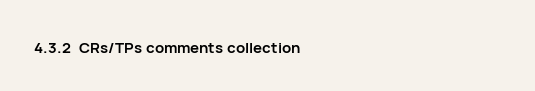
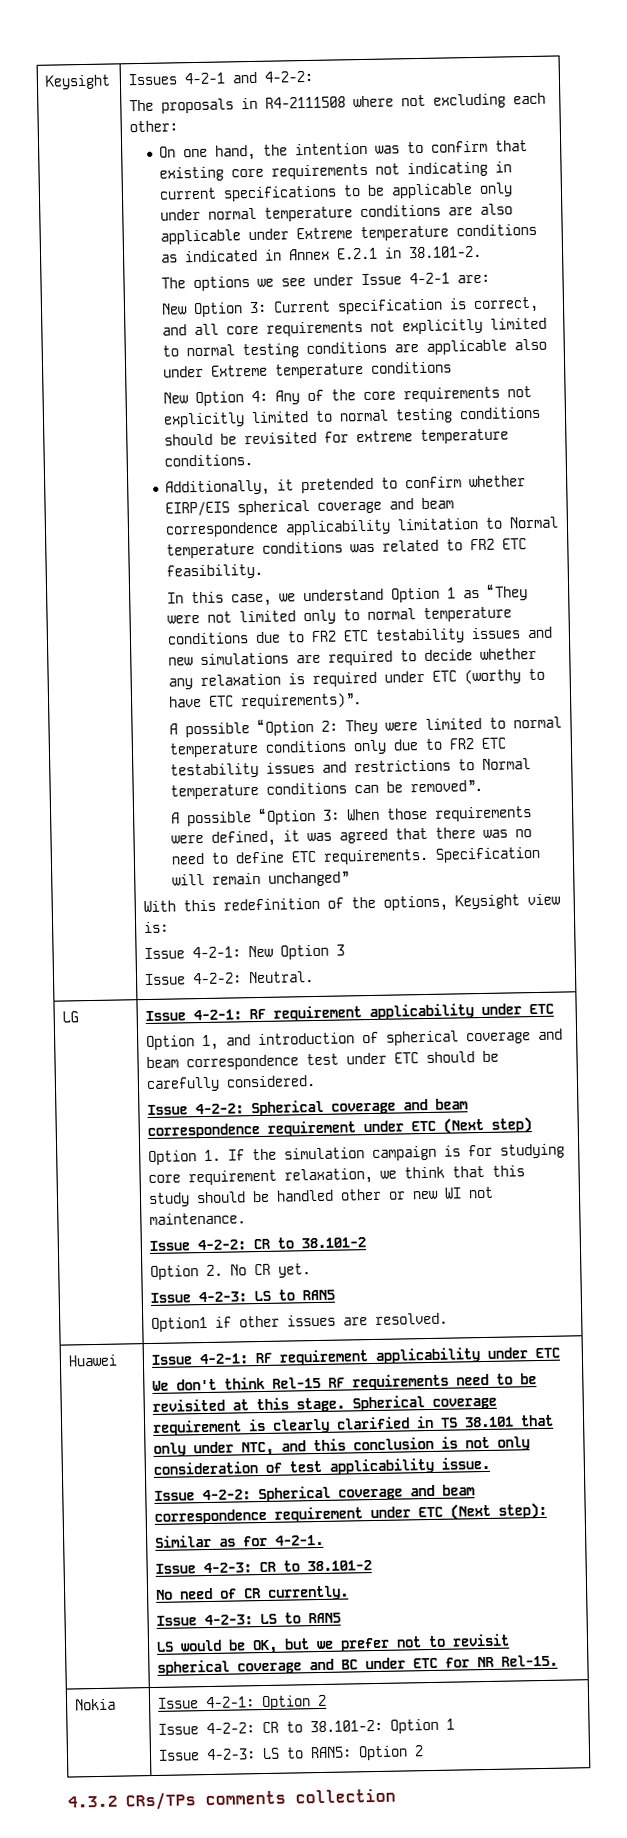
(34, 48) none -> [45,74,112,90] [128,70,314,86] [129,92,547,114] [129,120,179,133] [159,140,529,161] [159,161,513,182] [159,182,514,202] [160,203,514,222] [160,223,538,245] [161,245,483,263] [160,272,490,292] [160,296,539,318] [161,317,547,337] [161,338,547,359] [162,361,452,379] [162,385,532,407] [162,406,541,428] [163,428,509,446] [163,454,253,467] [165,475,527,497] [165,497,455,517] [165,516,560,538] [166,538,528,559] [166,563,264,580] [166,583,528,607] [166,606,512,625] [166,626,552,645] [167,647,537,666] [167,668,545,690] [167,692,362,710] [168,716,562,738] [168,737,506,758] [169,758,531,779] [169,779,483,800] [170,806,532,827] [170,827,532,847] [170,846,540,865] [171,871,349,887] [143,893,562,913] [144,921,170,934] [144,944,346,960] [144,971,315,986] [62,1011,80,1023] [145,1003,555,1022] [146,1028,564,1051] [146,1050,500,1071] [146,1074,317,1093] [147,1098,469,1117] [147,1117,533,1140] [148,1143,566,1166] [148,1165,526,1186] [148,1186,495,1208] [149,1212,247,1225] [149,1237,367,1251] [150,1263,312,1280] [150,1289,336,1303] [151,1312,449,1332] [68,1354,118,1367] [151,1347,561,1366] [152,1373,538,1391] [152,1395,498,1413] [152,1414,555,1436] [153,1436,531,1457] [153,1456,491,1475] [154,1484,476,1503] [154,1502,548,1525] [155,1534,325,1548] [155,1560,373,1574] [156,1585,350,1601] [156,1612,342,1626] [156,1633,511,1655] [157,1654,559,1676] [74,1698,117,1711] [157,1694,328,1711] [158,1718,456,1735] [158,1745,425,1761] Keysight | Issues 4-2-1 and 4-2-2: // The proposals in R4-2111508 where not excluding each other: // On one hand, the intention was to confirm that existing core requirements not indicating in current specifications to be applicable only under normal temperature conditions are also applicable under Extreme temperature conditions as indicated in Annex E.2.1 in 38.101-2. // The options we see under Issue 4-2-1 are: // New Option 3: Current specification is correct, and all core requirements not explicitly limited to normal testing conditions are applicable also under Extreme temperature conditions // New Option 4: Any of the core requirements not explicitly limited to normal testing conditions should be revisited for extreme temperature conditions. // Additionally, it pretended to confirm whether EIRP/EIS spherical coverage and beam correspondence applicability limitation to Normal temperature conditions was related to FR2 ETC feasibility. // In this case, we understand Option 1 as “They were not limited only to normal temperature conditions due to FR2 ETC testability issues and new simulations are required to decide whether any relaxation is required under ETC (worthy to have ETC requirements)”. // A possible “Option 2: They were limited to normal temperature conditions only due to FR2 ETC testability issues and restrictions to Normal temperature conditions can be removed”. // A possible “Option 3: When those requirements were defined, it was agreed that there was no need to define ETC requirements. Specification will remain unchanged” // With this redefinition of the options, Keysight view is: // Issue 4-2-1: New Option 3 // Issue 4-2-2: Neutral. // LG | Issue 4-2-1: RF requirement applicability under ETC // Option 1, and introduction of spherical coverage and beam correspondence test under ETC should be carefully considered. // Issue 4-2-2: Spherical coverage and beam correspondence requirement under ETC (Next step) // Option 1. If the simulation campaign is for studying core requirement relaxation, we think that this study should be handled other or new WI not maintenance. // Issue 4-2-2: CR to 38.101-2 // Option 2. No CR yet. // Issue 4-2-3: LS to RAN5 // Option1 if other issues are resolved. // Huawei | Issue 4-2-1: RF requirement applicability under ETC // We don't think Rel-15 RF requirements need to be revisited at this stage. Spherical coverage requirement is clearly clarified in TS 38.101 that only under NTC, and this conclusion is not only consideration of test applicability issue. // Issue 4-2-2: Spherical coverage and beam correspondence requirement under ETC (Next step): // Similar as for 4-2-1. // Issue 4-2-3: CR to 38.101-2 // No need of CR currently. // Issue 4-2-3: LS to RAN5 // LS would be OK, but we prefer not to revisit spherical coverage and BC under ETC for NR Rel-15. // Nokia | Issue 4-2-1: Option 2 // Issue 4-2-2: CR to 38.101-2: Option 1 // Issue 4-2-3: LS to RAN5: Option 2 //

